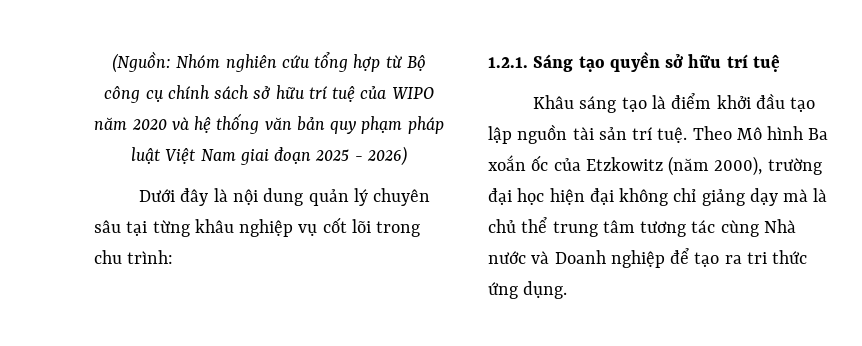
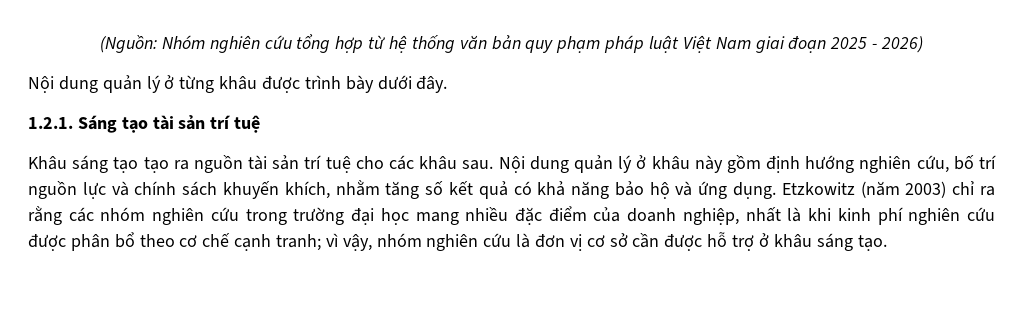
[406,55,426,71] [104,85,434,103] [94,117,189,130] Bộ công cụ chính sách sở hữu trí tuệ của WIPO năm 2020 và -> (386, 42) none
[139,188,431,206] [94,217,421,237] [94,250,174,264] Dưới đây là nội dung quản lý chuyên sâu tại từng khâu nghiệp vụ cốt lõi trong chu trình: -> [28,75,448,93] Nội dung quản lý ở từng khâu được trình bày dưới đây.
[609,52,722,72] quyền sở hữu -> [152,115,206,130] tài sản
[652,93,816,112] [488,124,829,144] [488,155,822,176] [488,188,828,206] [488,217,796,237] [488,248,808,268] [488,281,568,299] là điểm khởi đầu tạo lập nguồn tài sản trí tuệ. Theo Mô hình Ba xoắn ốc của Etzkowitz (năm 2000), trường đại học hiện đại không chỉ giảng dạy mà là chủ thể trung tâm tương tác cùng Nhà nước và Doanh nghiệp để tạo ra tri thức ứng dụng. -> [143,155,997,173] [28,180,995,199] [28,206,996,225] [28,232,887,251] tạo ra nguồn tài sản trí tuệ cho các khâu sau. Nội dung quản lý ở khâu này gồm định hướng nghiên cứu, bố trí nguồn lực và chính sách khuyến khích, nhằm tăng số kết quả có khả năng bảo hộ và ứng dụng. Etzkowitz (năm 2003) chỉ ra rằng các nhóm nghiên cứu trong trường đại học mang nhiều đặc điểm của doanh nghiệp, nhất là khi kinh phí nghiên cứu được phân bổ theo cơ chế cạnh tranh; vì vậy, nhóm nghiên cứu là đơn vị cơ sở cần được hỗ trợ ở khâu sáng tạo.

